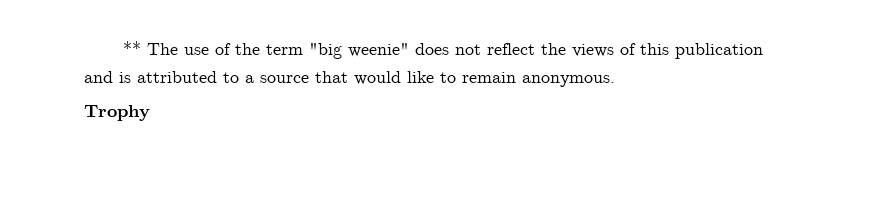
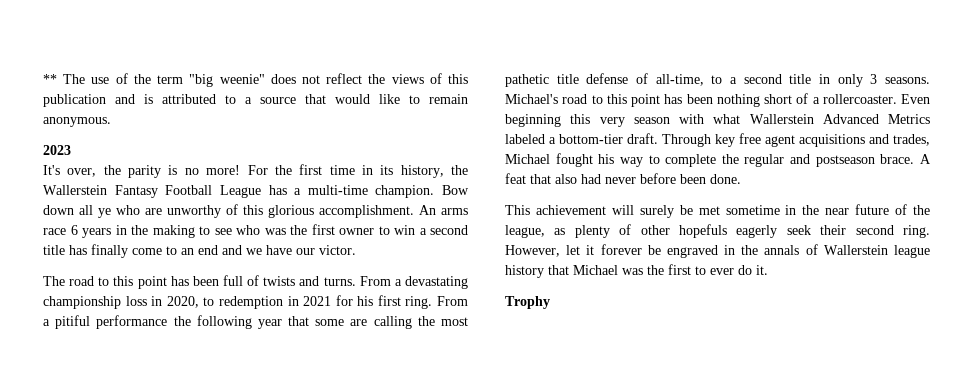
(615, 81) none -> [43,145,71,155] [43,164,468,178] [43,185,469,198] [43,204,468,218] [43,224,468,238] [43,244,356,258] [43,275,469,289] [43,295,468,309] [43,315,469,329] [505,73,930,87] [505,93,930,107] [505,114,930,127] [505,133,930,147] [505,153,931,167] [505,173,741,184] [505,204,931,218] [505,224,930,238] [505,244,930,258] [505,264,768,278] // 2023 // It's over, the parity is no more! For the first time in its history, the Wallerstein Fantasy Football League has a multi-time champion. Bow down all ye who are unworthy of this glorious accomplishment. An arms race 6 years in the making to see who was the first owner to win a second title has finally come to an end and we have our victor. // The road to this point has been full of twists and turns. From a devastating championship loss in 2020, to redemption in 2021 for his first ring. From a pitiful performance the following year that some are calling the most pathetic title defense of all-time, to a second title in only 3 seasons. Michael's road to this point has been nothing short of a rollercoaster. Even beginning this very season with what Wallerstein Advanced Metrics labeled a bottom-tier draft. Through key free agent acquisitions and trades, Michael fought his way to complete the regular and postseason brace. A feat that also had never before been done. // This achievement will surely be met sometime in the near future of the league, as plenty of other hopefuls eagerly seek their second ring. However, let it forever be engraved in the annals of Wallerstein league history that Michael was the first to ever do it.

